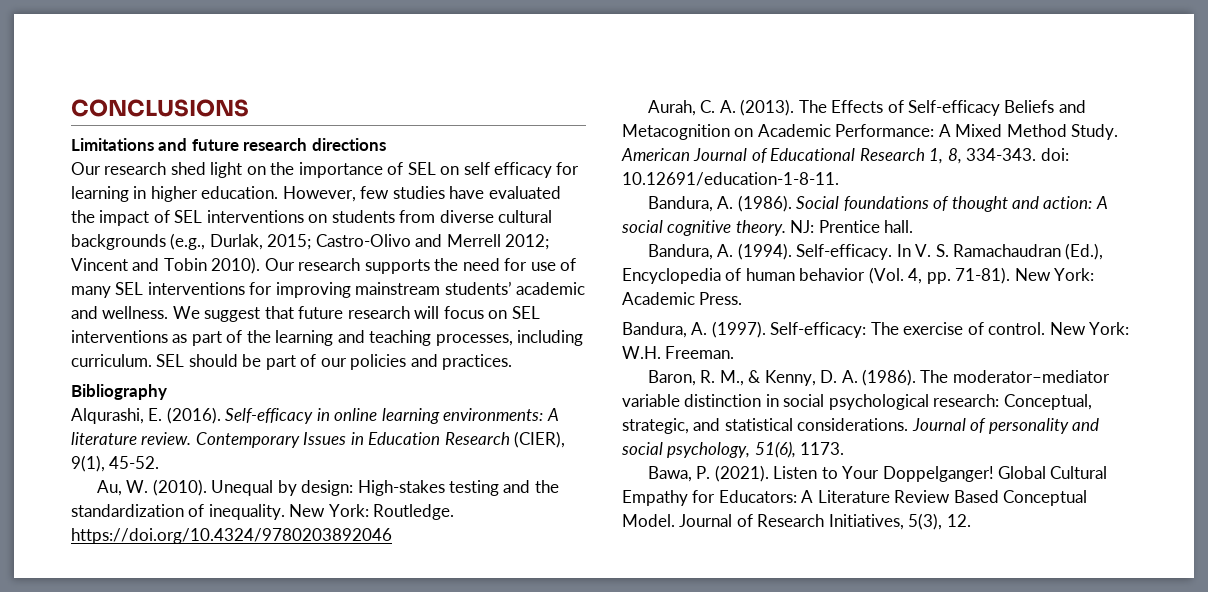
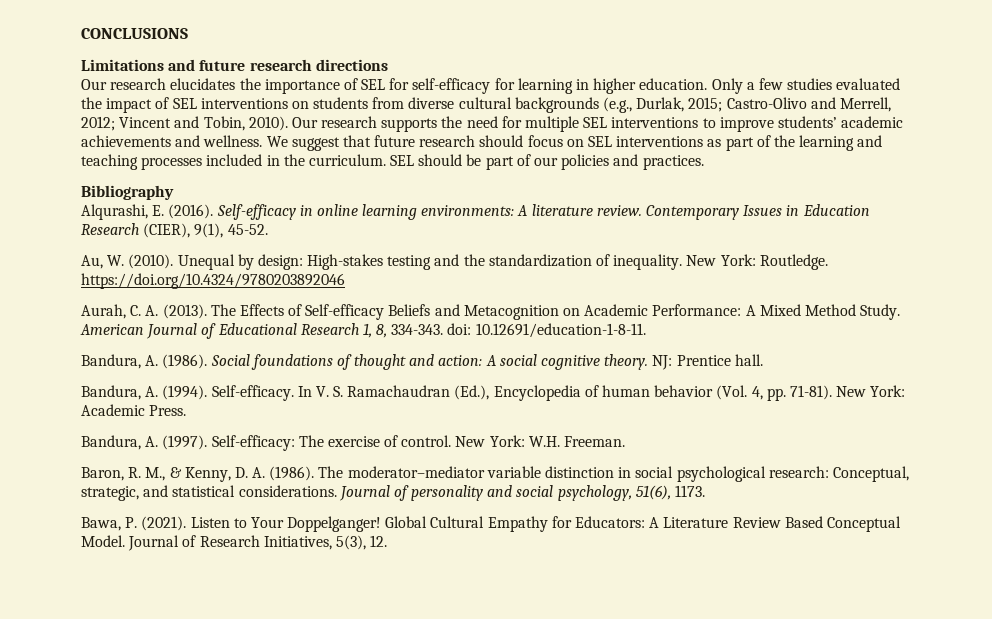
[170,162,266,178] shed light on -> [170,78,236,90] elucidates
[440,162,553,178] on self efficacy -> [389,78,491,94] for self-efficacy
[282,186,356,202] However, -> [711,78,755,94] Only a
[449,186,485,199] have -> (833, 84) none
[446,234,501,247] Merrell -> [839,97,891,112] Merrell,
[163,258,207,271] Tobin -> [203,116,245,131] Tobin,
[530,258,577,271] [71,282,441,298] use of many SEL interventions for improving mainstream -> [525,116,774,132] multiple SEL interventions to improve
(586, 288) none -> [81,135,171,147] achievements
[414,306,440,319] will -> [479,135,524,147] should
[435,330,584,346] processes, including -> [141,154,305,170] processes included in the

